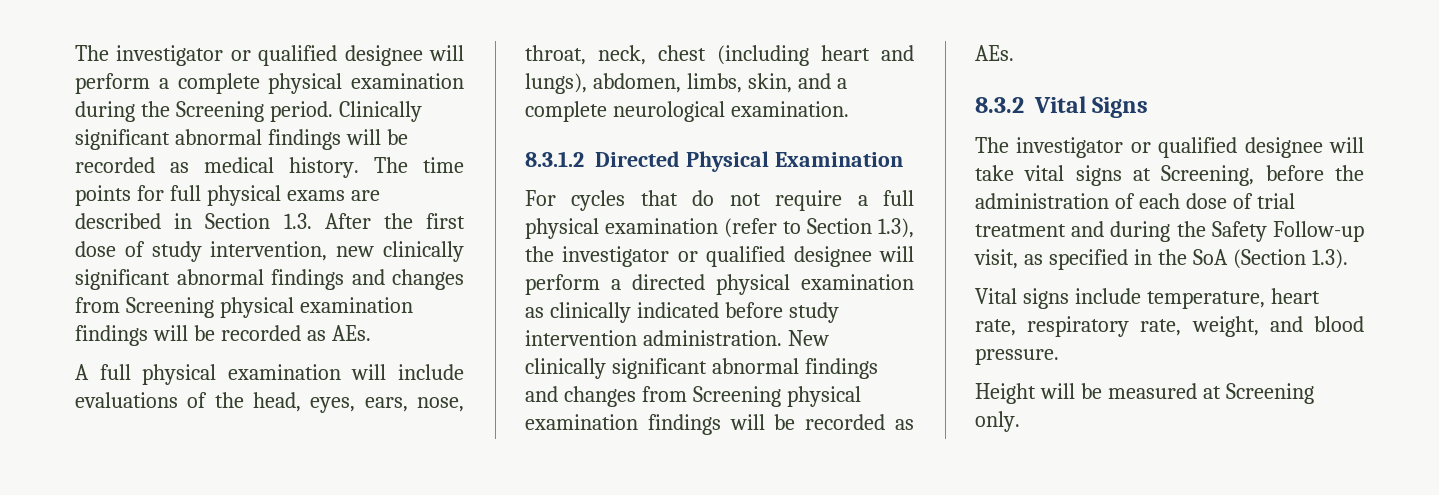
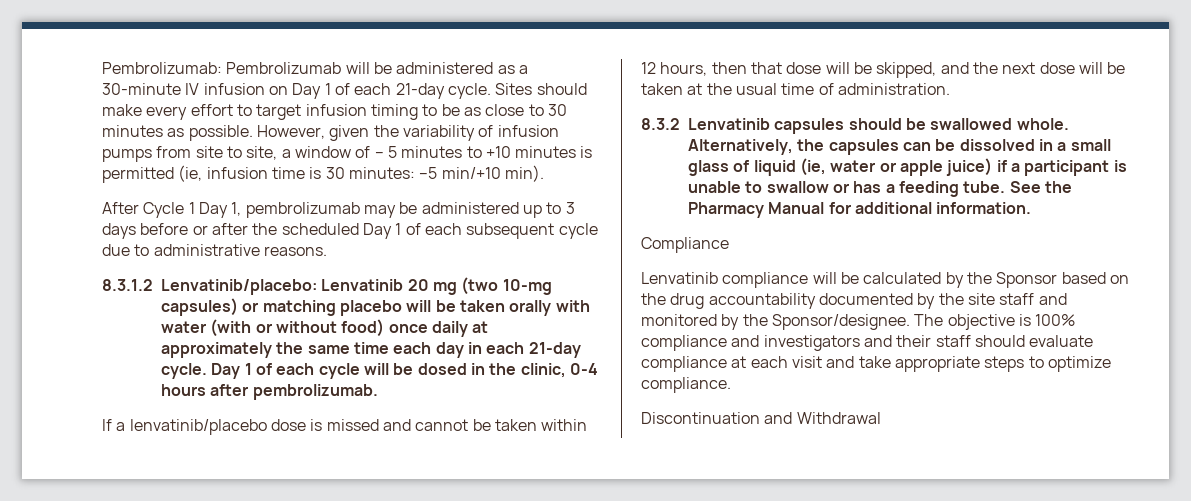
[75,45,464,66] [75,73,464,94] [75,101,422,122] [75,129,408,150] [75,157,464,178] [75,185,380,206] [75,213,465,229] [75,241,464,262] [75,269,464,290] [75,297,413,318] [75,325,371,346] [75,364,464,385] [75,392,464,413] [525,45,914,66] [525,73,847,94] [525,101,849,122] [525,151,903,172] [525,190,914,211] [525,218,914,239] [525,246,914,267] [525,274,914,295] [525,302,839,323] [525,330,829,346] [525,358,878,379] [525,386,861,407] [525,414,914,435] [975,45,1014,61] [975,96,1149,118] [975,137,1364,158] [975,165,1364,186] [975,193,1295,209] [975,221,1364,242] [974,249,1348,270] [975,288,1320,309] [975,316,1364,337] [975,348,1059,365] [975,383,1314,404] [975,411,1020,432] The investigator or qualified designee will perform a complete physical examination during the Screening period. Clinically significant abnormal findings will be recorded as medical history. The time points for full physical exams are described in Section 1.3. After the first dose of study intervention, new clinically significant abnormal findings and changes from Screening physical examination findings will be recorded as AEs. // A full physical examination will include evaluations of the head, eyes, ears, nose, throat, neck, chest (including heart and lungs), abdomen, limbs, skin, and a complete neurological examination. // 8.3.1.2 Directed Physical Examination // For cycles that do not require a full physical examination (refer to Section 1.3), the investigator or qualified designee will perform a directed physical examination as clinically indicated before study intervention administration. New clinically significant abnormal findings and changes from Screening physical examination findings will be recorded as AEs. // 8.3.2 Vital Signs // The investigator or qualified designee will take vital signs at Screening, before the administration of each dose of trial treatment and during the Safety Follow-up visit, as specified in the SoA (Section 1.3). // Vital signs include temperature, heart rate, respiratory rate, weight, and blood pressure. // Height will be measured at Screening only. -> [102,62,528,74] [102,83,587,99] [102,104,567,120] [102,125,559,141] [102,146,593,162] [102,165,544,183] [102,202,575,218] [102,223,598,239] [102,244,327,256] [102,277,552,295] [161,298,590,316] [161,319,489,337] [161,342,581,358] [161,363,598,379] [161,384,378,400] [102,419,588,435] [641,62,1126,78] [641,83,950,95] [641,118,1069,134] [688,139,1111,155] [688,158,1127,176] [688,181,1072,197] [688,202,1032,218] [641,237,729,253] [641,272,1129,288] [641,293,1067,309] [641,314,1076,330] [641,335,1094,351] [641,356,1111,372] [641,377,731,393] [641,412,881,424] Pembrolizumab: Pembrolizumab will be administered as a 30-minute IV infusion on Day 1 of each 21-day cycle. Sites should make every effort to target infusion timing to be as close to 30 minutes as possible. However, given the variability of infusion pumps from site to site, a window of – 5 minutes to +10 minutes is permitted (ie, infusion time is 30 minutes: –5 min/+10 min). // After Cycle 1 Day 1, pembrolizumab may be administered up to 3 days before or after the scheduled Day 1 of each subsequent cycle due to administrative reasons. // 8.3.1.2 Lenvatinib/placebo: Lenvatinib 20 mg (two 10-mg capsules) or matching placebo will be taken orally with water (with or without food) once daily at approximately the same time each day in each 21-day cycle. Day 1 of each cycle will be dosed in the clinic, 0-4 hours after pembrolizumab. // If a lenvatinib/placebo dose is missed and cannot be taken within 12 hours, then that dose will be skipped, and the next dose will be taken at the usual time of administration. // 8.3.2 Lenvatinib capsules should be swallowed whole. Alternatively, the capsules can be dissolved in a small glass of liquid (ie, water or apple juice) if a participant is unable to swallow or has a feeding tube. See the Pharmacy Manual for additional information. // Compliance // Lenvatinib compliance will be calculated by the Sponsor based on the drug accountability documented by the site staff and monitored by the Sponsor/designee. The objective is 100% compliance and investigators and their staff should evaluate compliance at each visit and take appropriate steps to optimize compliance. // Discontinuation and Withdrawal

